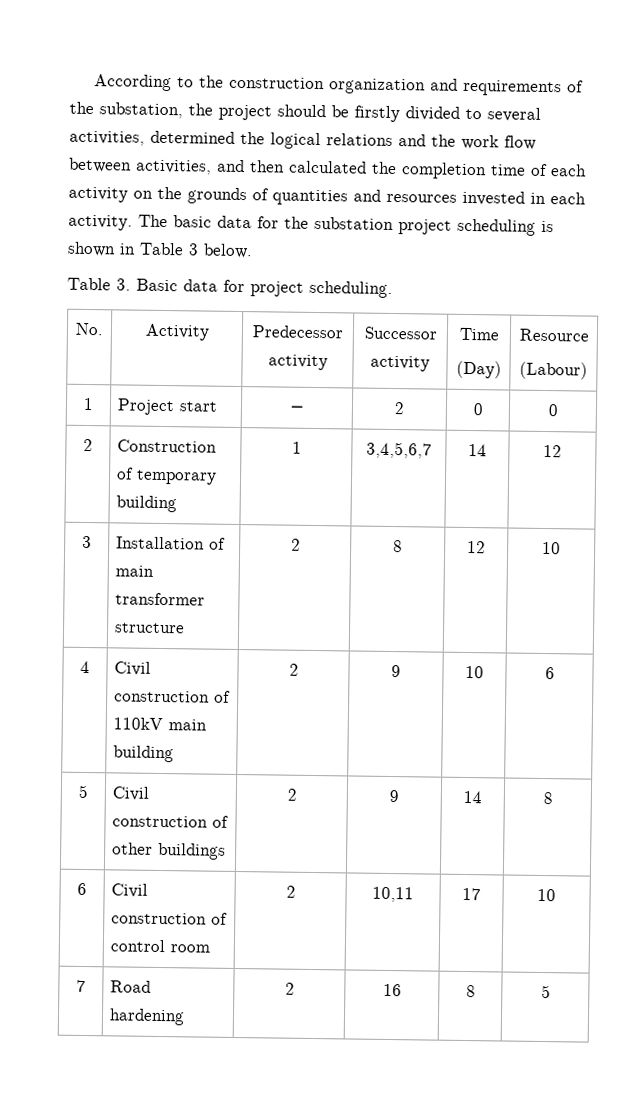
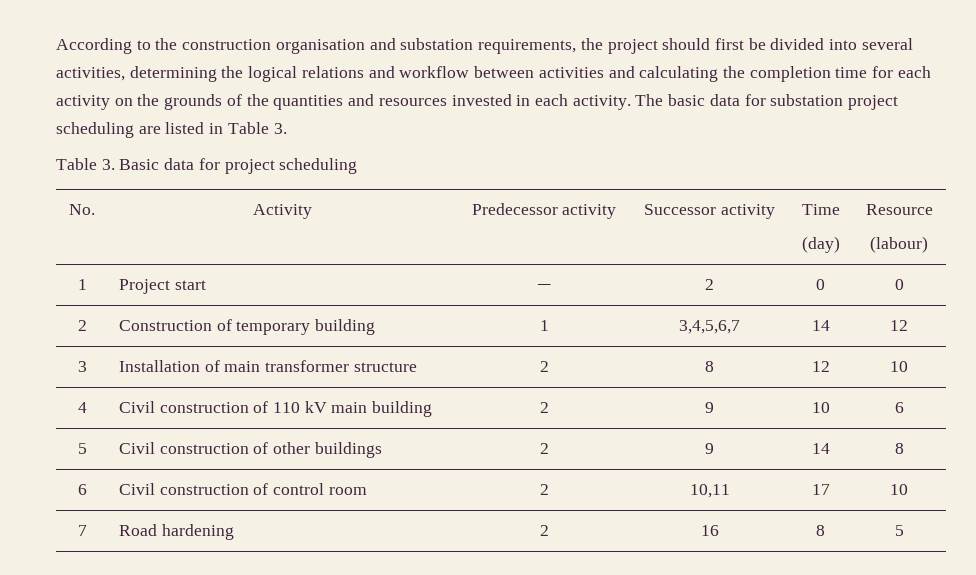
[329,78,585,97] [69,101,482,123] organization and requirements of the substation, the project should be firstly divided to -> [275,38,858,54] organisation and substation requirements, the project should first be divided into
[150,130,235,144] determined -> [129,66,217,82] determining
[431,134,536,150] [69,157,367,175] the work flow between activities, and then calculated -> [399,66,719,82] workflow between activities and calculating
[531,163,548,177] of -> [872,66,894,78] for
(269, 194) none -> [246,94,269,106] the
[284,216,309,229] the -> (766, 100) none
[541,220,554,233] [67,241,253,259] is shown in Table 3 below. -> [138,122,287,134] are listed in Table 3.
[309,280,393,298] scheduling. -> [279,158,358,174] scheduling
[455,360,502,379] (Day) -> [801,236,840,253] (day)
[519,361,588,380] (Labour) -> [870,236,928,253] (labour)
[113,717,164,731] 110kV -> [273,401,327,413] 110 kV

